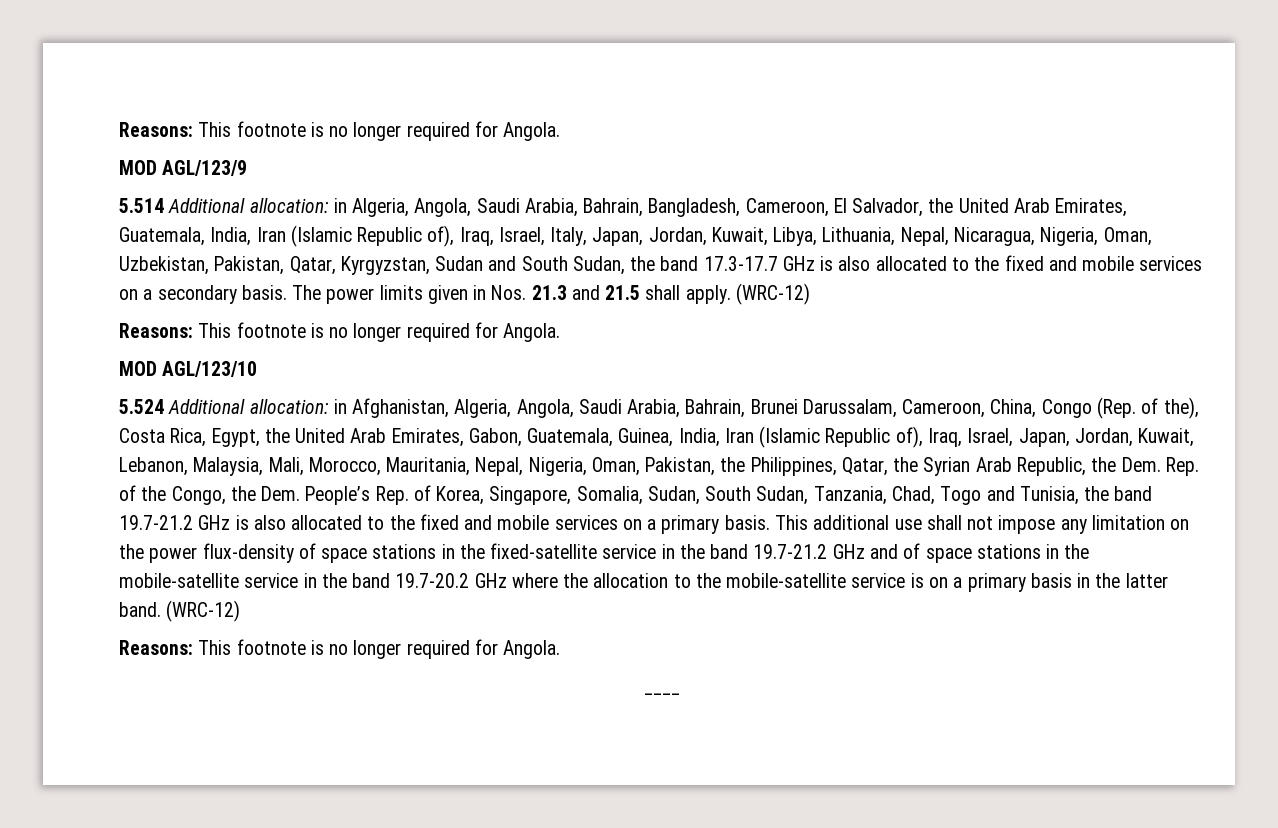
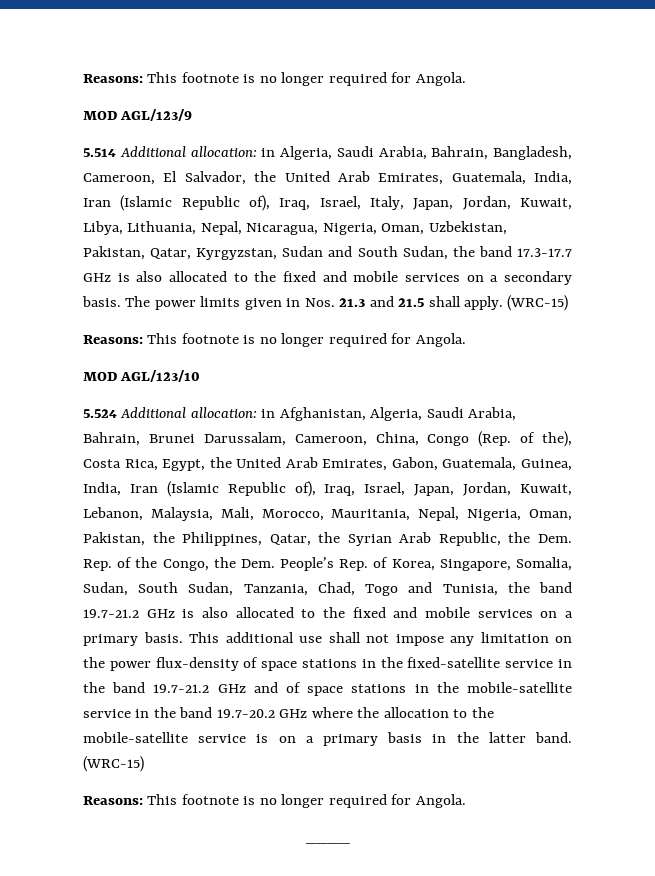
[414,198,472,217] Angola, -> (332, 153) none
[735,283,810,305] (WRC-12) -> [507,295,569,311] (WRC-15)
[516,399,574,418] Angola, -> (423, 414) none
[166,600,241,622] (WRC-12) -> [83,756,144,772] (WRC-15)

